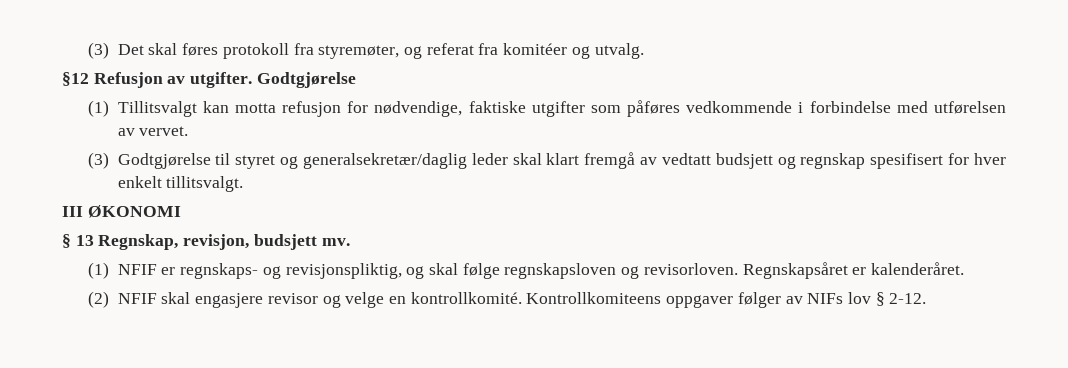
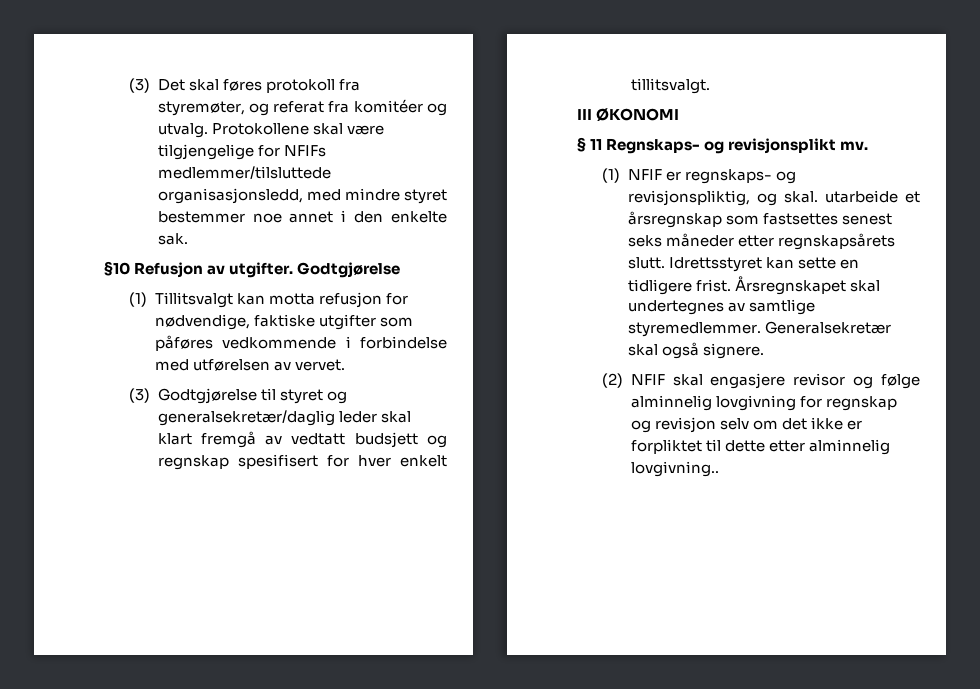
[62,72,89,86] // §12 -> [211,123,384,135] [157,144,326,160] [157,166,331,179] [157,188,448,204] [157,210,447,223] [157,233,188,245] [104,261,130,276] Protokollene skal være tilgjengelige for NFIFs medlemmer/tilsluttede organisasjonsledd, med mindre styret bestemmer noe annet i den enkelte sak. // §10
[75,234,317,250] 13 Regnskap, revisjon, budsjett -> [590,138,837,154] 11 Regnskaps- og revisjonsplikt
[428,262,965,279] skal følge regnskapsloven og revisorloven. Regnskapsåret er kalenderåret. -> [783,190,920,203] [627,211,892,228] [627,233,895,250] [627,257,859,272] [627,276,880,295] [627,299,815,315] [627,321,891,337] [627,342,764,359] skal. utarbeide et årsregnskap som fastsettes senest seks måneder etter regnskapsårets slutt. Idrettsstyret kan sette en tidligere frist. Årsregnskapet skal undertegnes av samtlige styremedlemmer. Generalsekretær skal også signere.
[345,292,927,308] velge en kontrollkomité. Kontrollkomiteens oppgaver følger av NIFs lov § 2-12. -> [881,374,920,389] [630,395,897,411] [630,417,862,433] [630,439,890,455] [630,461,719,477] følge alminnelig lovgivning for regnskap og revisjon selv om det ikke er forpliktet til dette etter alminnelig lovgivning..

